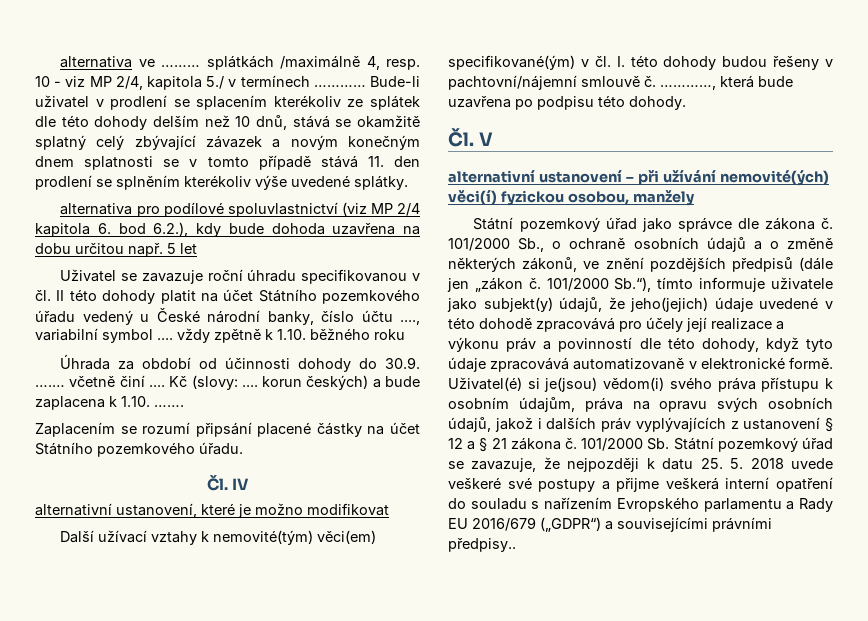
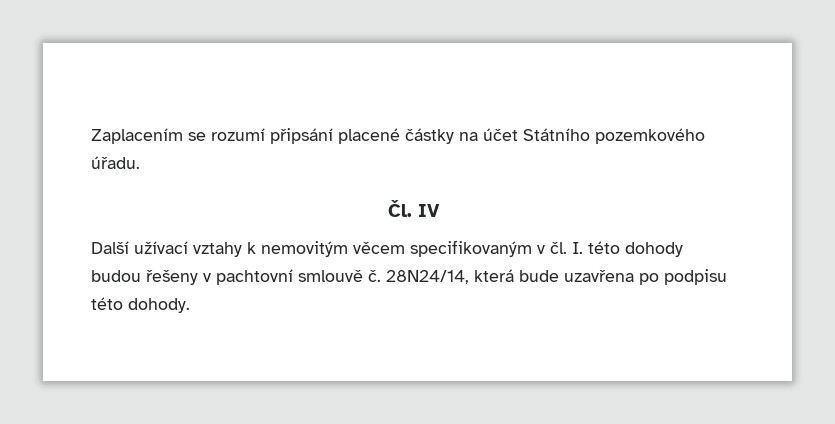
[60,55,420,70] [35,75,420,90] [35,95,420,110] [35,115,420,130] [35,135,420,150] [35,155,420,170] [35,175,408,190] [60,202,421,217] [35,222,420,237] [35,243,197,257] [60,269,420,284] [35,289,420,304] [35,308,420,325] [35,328,405,343] [60,354,420,372] [35,375,421,390] [35,396,184,410] alternativa ve ……… splátkách /maximálně 4, resp. 10 - viz MP 2/4, kapitola 5./ v termínech ………… Bude-li uživatel v prodlení se splacením kterékoliv ze splátek dle této dohody delším než 10 dnů, stává se okamžitě splatný celý zbývající závazek a novým konečným dnem splatnosti se v tomto případě stává 11. den prodlení se splněním kterékoliv výše uvedené splátky. // alternativa pro podílové spoluvlastnictví (viz MP 2/4 kapitola 6. bod 6.2.), kdy bude dohoda uzavřena na dobu určitou např. 5 let // Uživatel se zavazuje roční úhradu specifikovanou v čl. II této dohody platit na účet Státního pozemkového úřadu vedený u České národní banky, číslo účtu ...., variabilní symbol .... vždy zpětně k 1.10. běžného roku // Úhrada za období od účinnosti dohody do 30.9. ….… včetně činí .... Kč (slovy: .... korun českých) a bude zaplacena k 1.10. ……. // -> (91, 136) none
[35,503,389,518] // alternativní ustanovení, které je možno modifikovat -> (440, 210) none
[213,530,377,545] [448,55,575,70] nemovité(tým) věci(em) specifikované(ým) -> [261,240,532,257] nemovitým věcem specifikovaným
[448,75,577,90] pachtovní/nájemní -> [216,269,293,285] pachtovní
[660,85,716,90] …………, -> [386,270,469,284] 28N24/14,
[448,128,493,147] [448,170,829,186] [448,190,695,206] [473,217,833,232] [448,237,833,252] [448,257,833,272] [447,277,833,292] [447,297,833,312] [448,317,784,332] [448,337,833,352] [448,357,833,372] [448,377,833,392] [448,397,833,412] [448,417,833,432] [448,437,833,452] [448,457,833,472] [448,477,833,492] [448,497,833,512] [448,517,772,532] [448,538,516,552] // Čl. V // alternativní ustanovení – při užívání nemovité(ých) věci(í) fyzickou osobou, manžely // Státní pozemkový úřad jako správce dle zákona č. 101/2000 Sb., o ochraně osobních údajů a o změně některých zákonů, ve znění pozdějších předpisů (dále jen „zákon č. 101/2000 Sb.“), tímto informuje uživatele jako subjekt(y) údajů, že jeho(jejich) údaje uvedené v této dohodě zpracovává pro účely její realizace a výkonu práv a povinností dle této dohody, když tyto údaje zpracovává automatizovaně v elektronické formě. Uživatel(é) si je(jsou) vědom(i) svého práva přístupu k osobním údajům, práva na opravu svých osobních údajů, jakož i dalších práv vyplývajících z ustanovení § 12 a § 21 zákona č. 101/2000 Sb. Státní pozemkový úřad se zavazuje, že nejpozději k datu 25. 5. 2018 uvede veškeré své postupy a přijme veškerá interní opatření do souladu s nařízením Evropského parlamentu a Rady EU 2016/679 („GDPR“) a souvisejícími právními předpisy.. -> (190, 305) none

